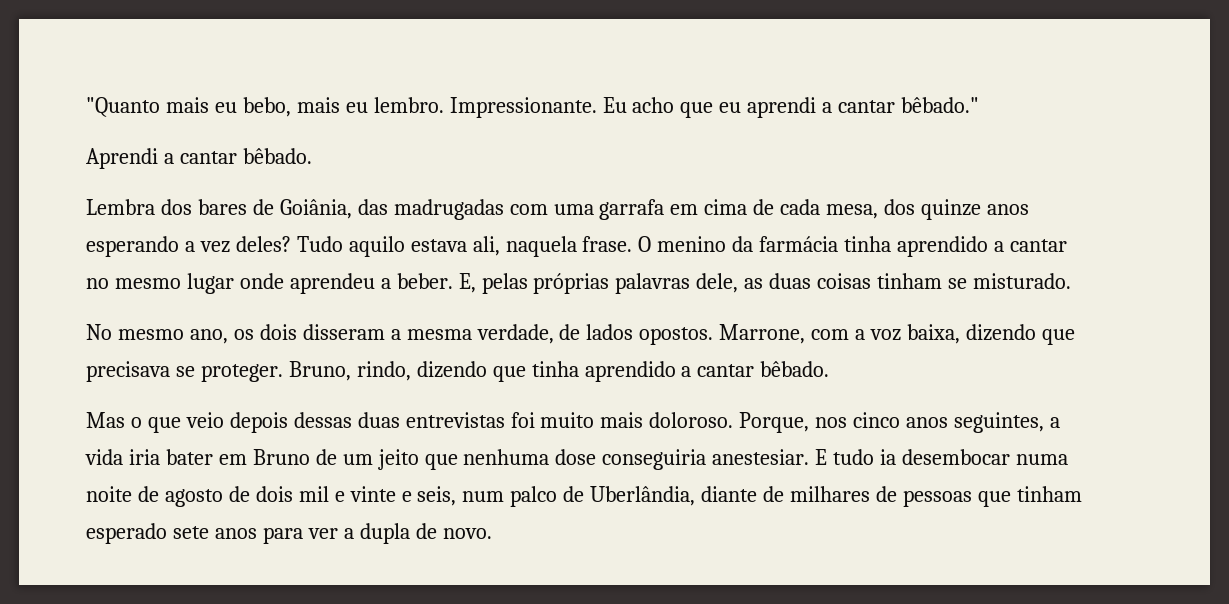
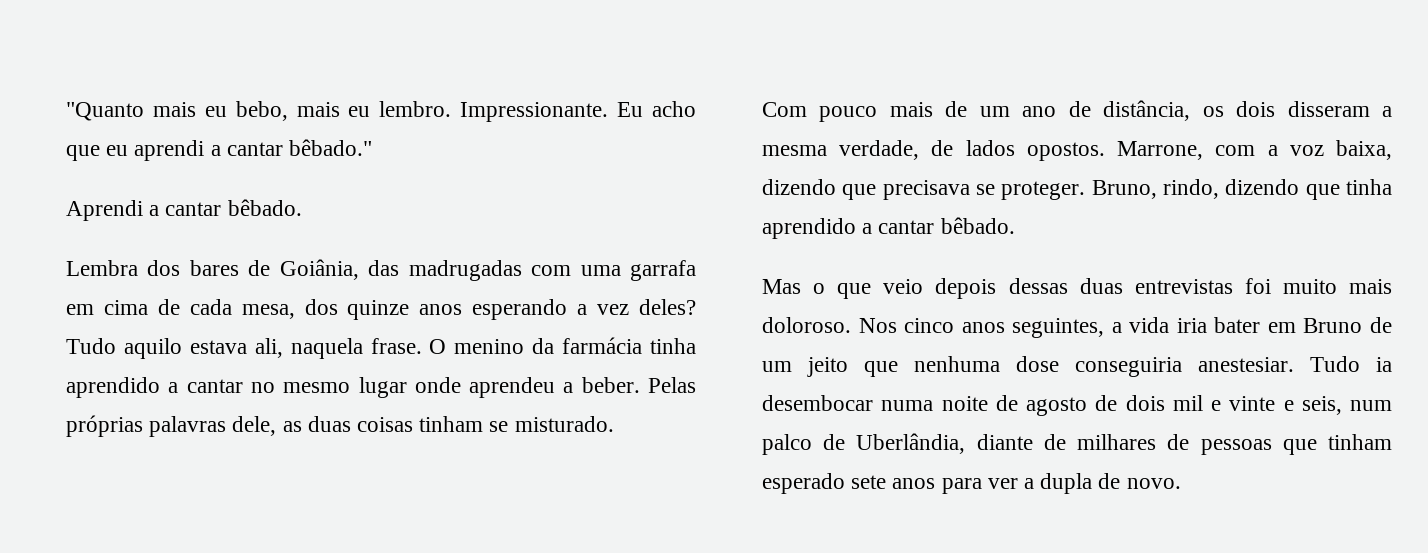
[458,273,528,294] E, pelas -> [648,377,696,393] Pelas
[86,324,228,344] No mesmo ano, -> [762,100,1191,122] Com pouco mais de um ano de distância,
[739,412,848,433] Porque, nos -> [858,318,897,333] Nos
[815,449,875,465] E tudo -> [1310,356,1360,372] Tudo

